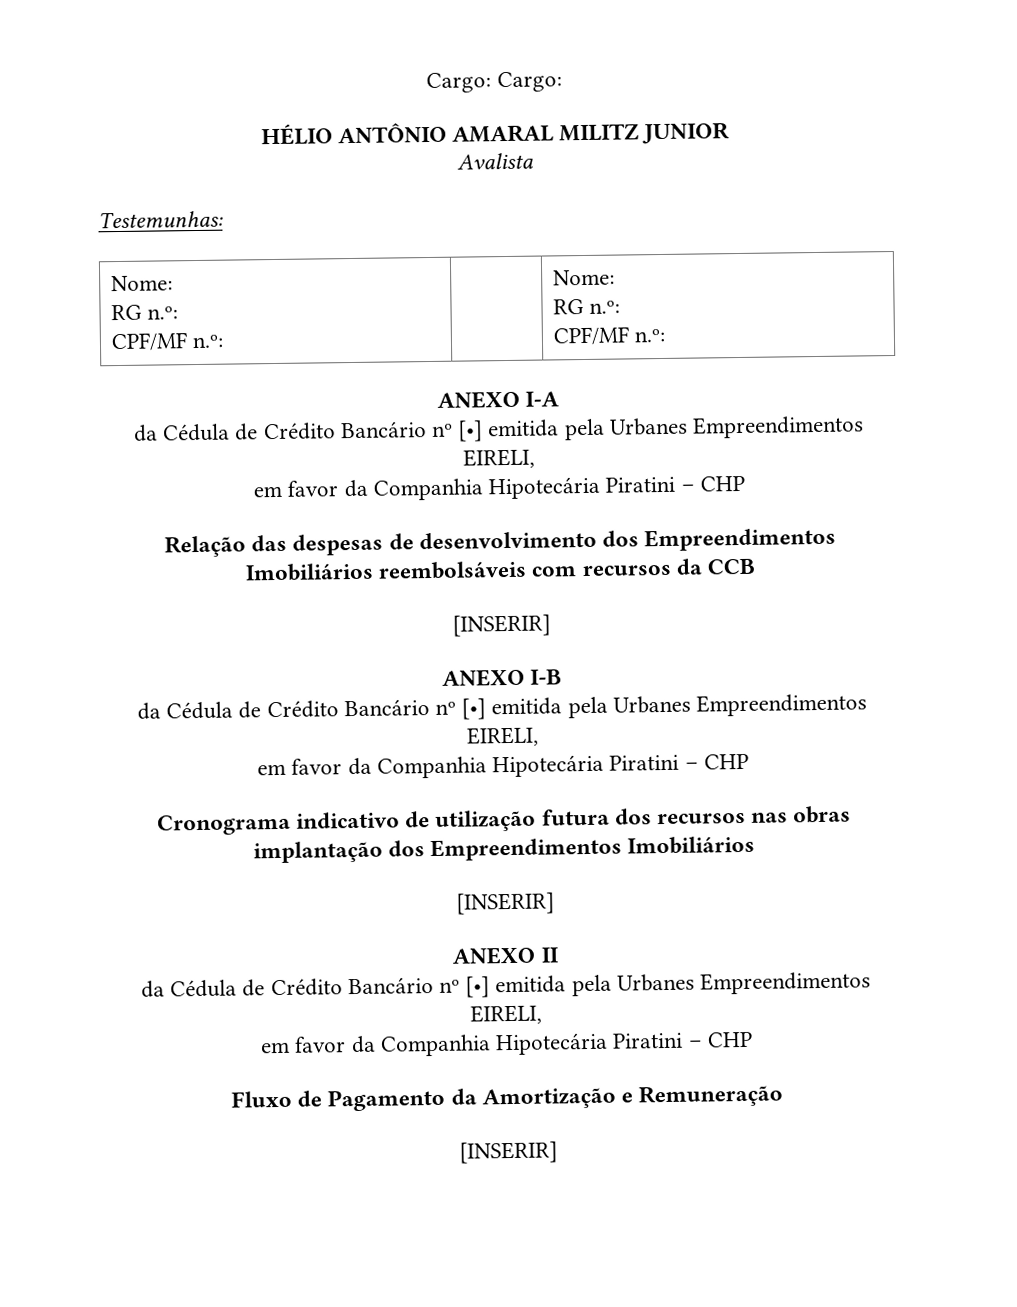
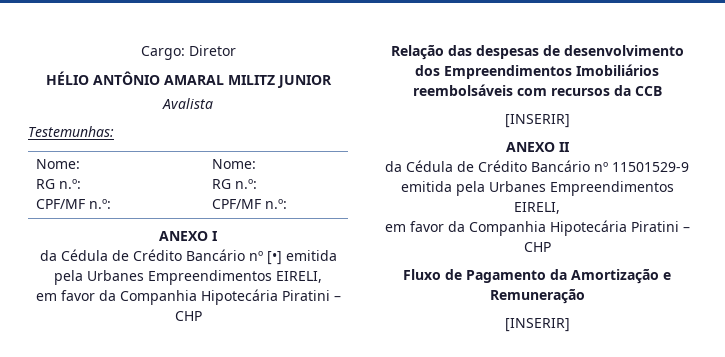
[426,71,562,94] Cargo: Cargo: -> [140,45,236,60] Cargo: Diretor
[525,391,560,407] I-A -> [212,231,217,241] I
[441,668,563,687] [136,693,868,720] [466,726,539,747] [257,753,749,779] [156,805,852,836] [252,835,756,864] [455,892,555,915] // ANEXO I-B // da Cédula de Crédito Bancário nº [•] emitida pela Urbanes Empreendimentos EIRELI, // em favor da Companhia Hipotecária Piratini – CHP // Cronograma indicativo de utilização futura dos recursos nas obras implantação dos Empreendimentos Imobiliários // [INSERIR] -> (570, 121) none
[465,976,491,998] [•] -> [612,162,689,172] 11501529-9

